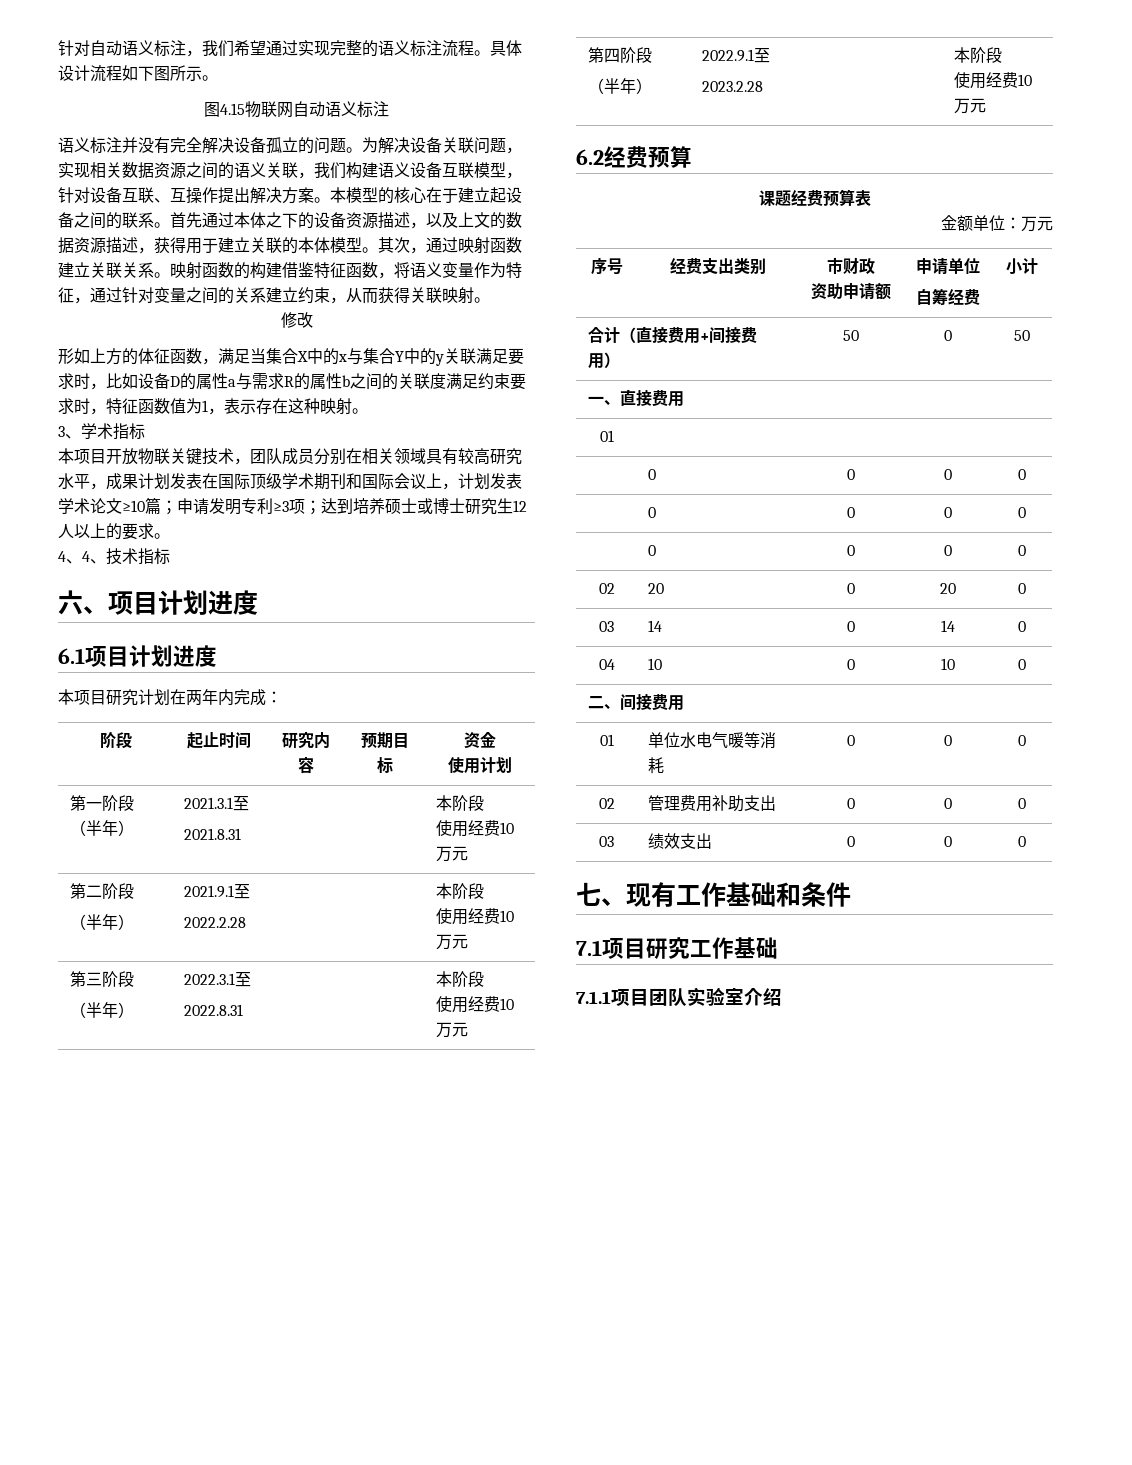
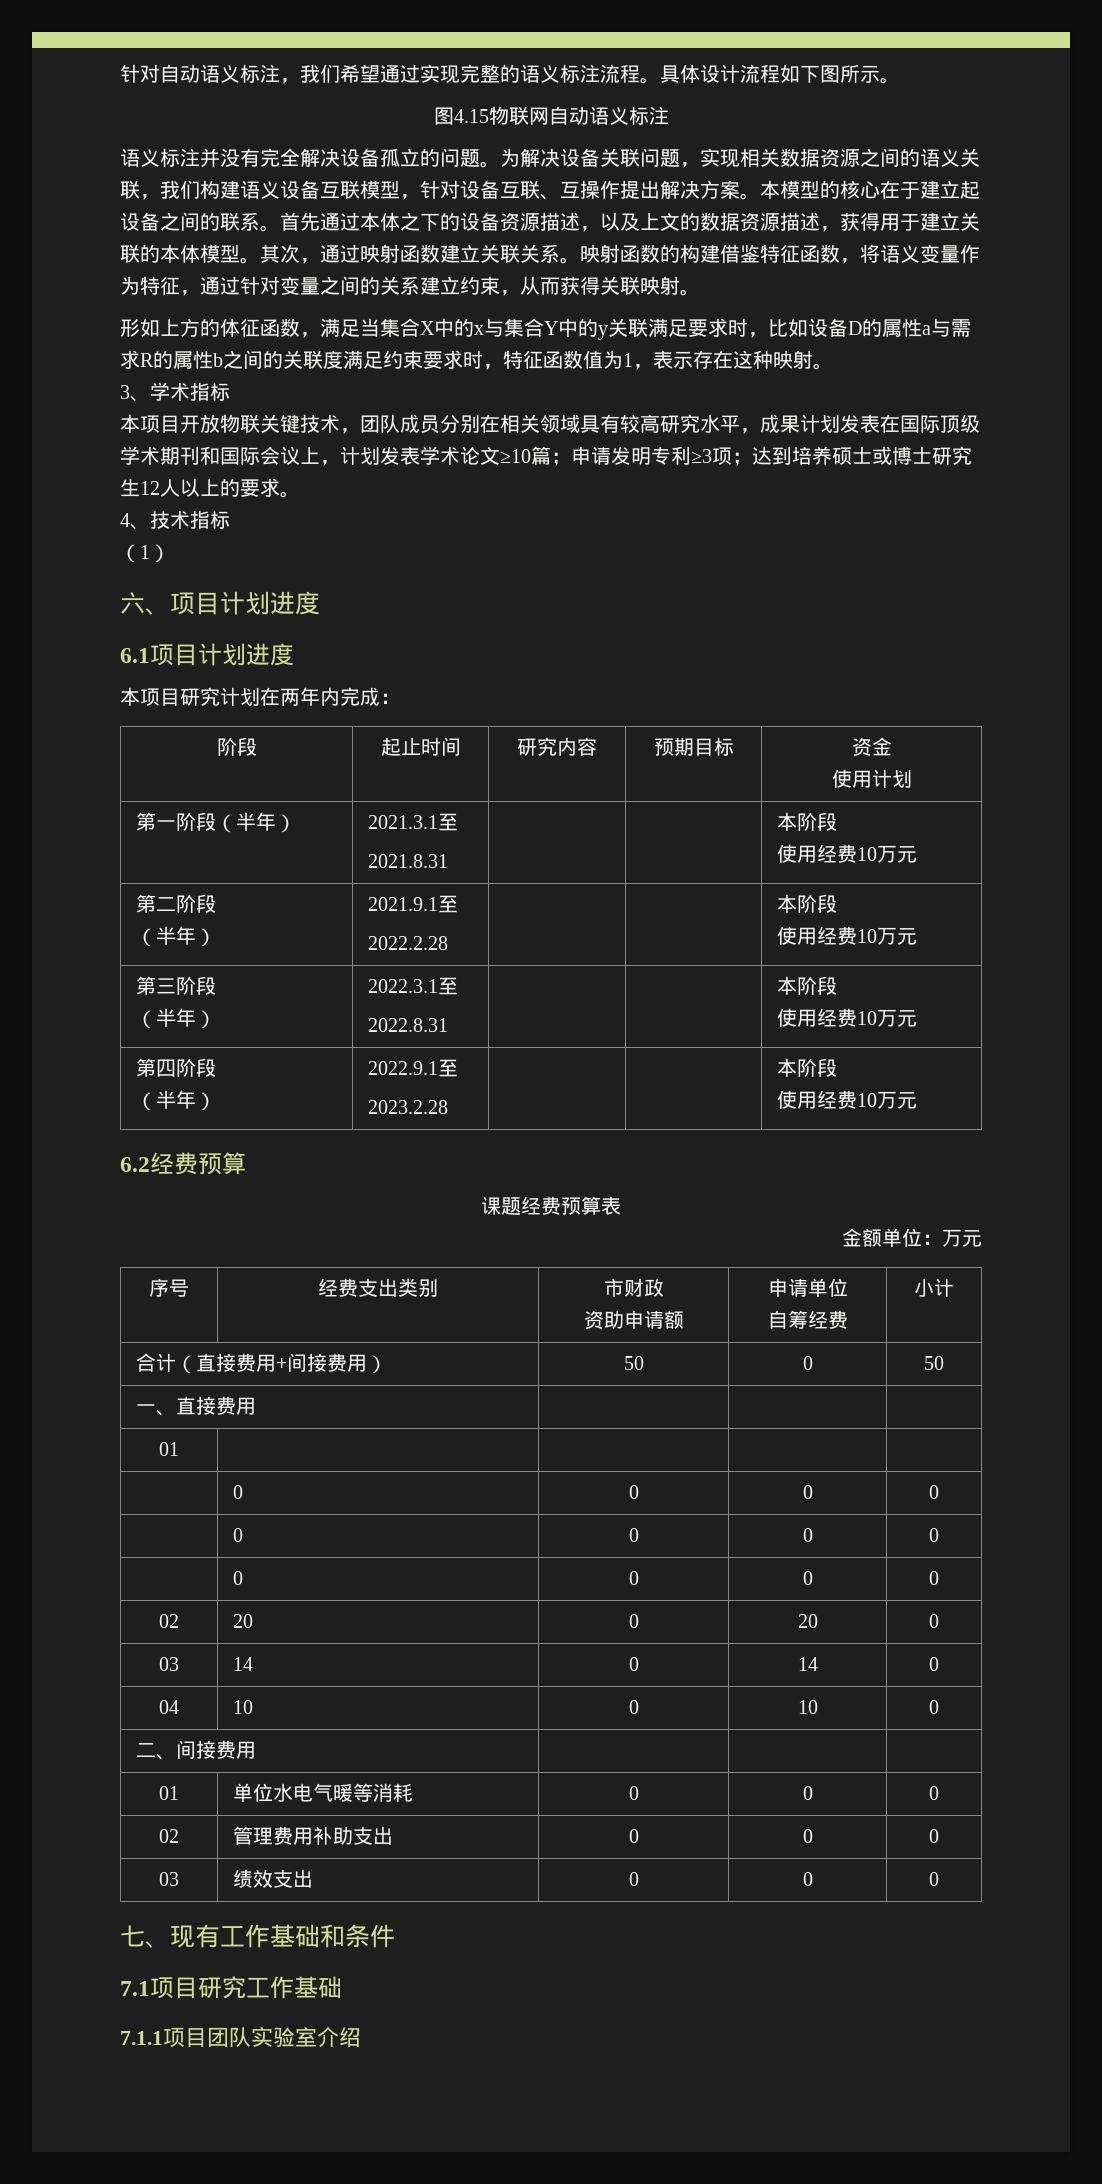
[280,312,313,328] // 修改 -> (700, 292) none
[82,551,106,564] 4、 -> (150, 527) none
(170, 556) none -> [120,544,170,563] // （1）

